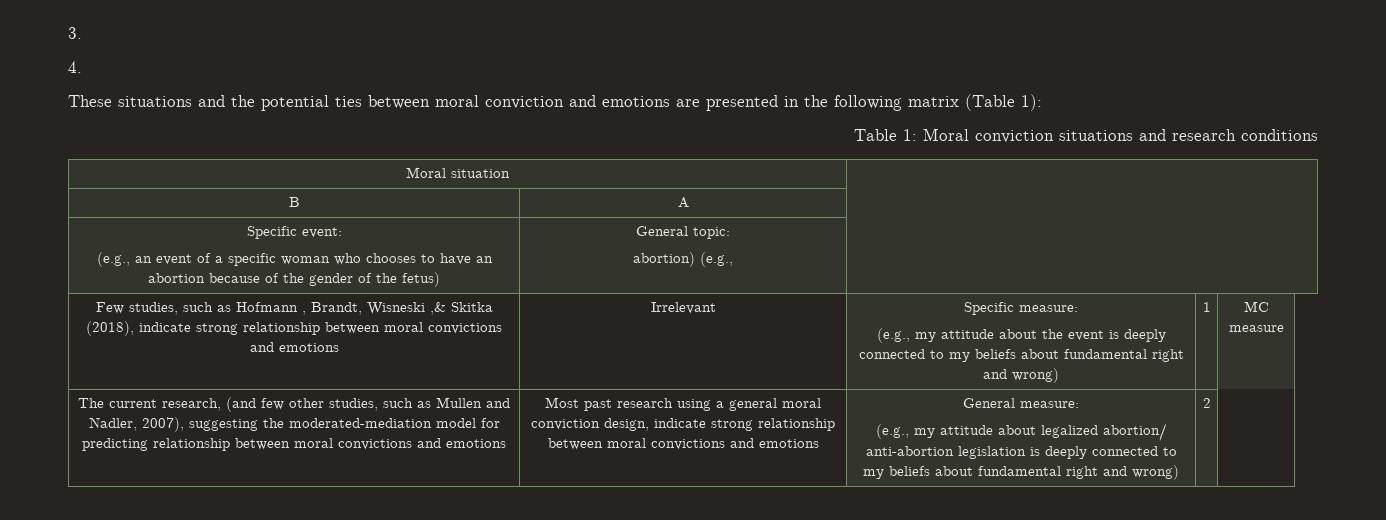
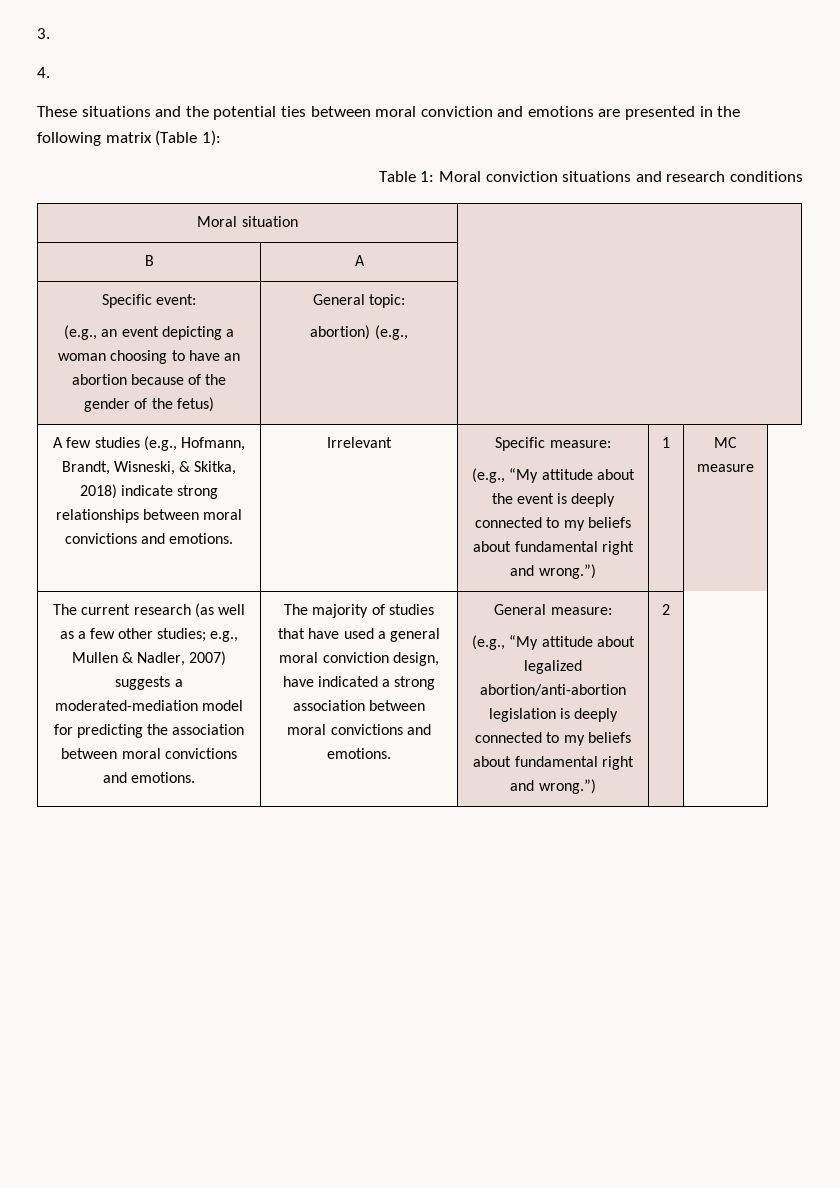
[196,253,416,266] of a specific woman who chooses -> [161,326,234,340] [58,350,168,364] depicting a woman choosing
[95,302,493,315] [86,321,502,336] [249,342,339,352] Few studies, such as Hofmann , Brandt, Wisneski ,& Skitka (2018), indicate strong relationship between moral convictions and emotions -> [53,436,245,451] [61,461,237,475] [79,484,219,499] [55,509,243,523] [64,533,234,544] A few studies (e.g., Hofmann, Brandt, Wisneski, & Skitka, 2018) indicate strong relationships between moral convictions and emotions.
[914,332,936,342] my -> [509,468,539,483] “My
[1012,368,1059,383] wrong) -> [538,564,596,579] wrong.”)
[162,397,510,412] [88,417,284,432] research, (and few other studies, such as Mullen and Nadler, 2007), suggesting the -> [133,603,245,618] [59,628,239,642] [71,651,227,666] [115,676,183,690] research (as well as a few other studies; e.g., Mullen & Nadler, 2007) suggests a
[153,438,506,451] [545,397,711,411] relationship between moral convictions and emotions | Most past research using -> [147,724,245,735] [61,748,237,759] [102,772,196,783] [284,604,434,618] [278,628,374,639] the association between moral convictions and emotions. | The majority of studies that have used
[654,418,835,431] [547,438,819,450] indicate strong relationship between moral convictions and emotions -> [282,676,436,690] [292,700,426,711] [287,724,431,735] [327,748,391,759] have indicated a strong association between moral convictions and emotions.
[913,428,935,438] my -> [509,635,539,650] “My
[1102,423,1167,441] [865,446,954,456] abortion/ anti-abortion -> [480,684,626,696] abortion/anti-abortion
[1132,465,1179,480] wrong) -> [538,779,596,794] wrong.”)

